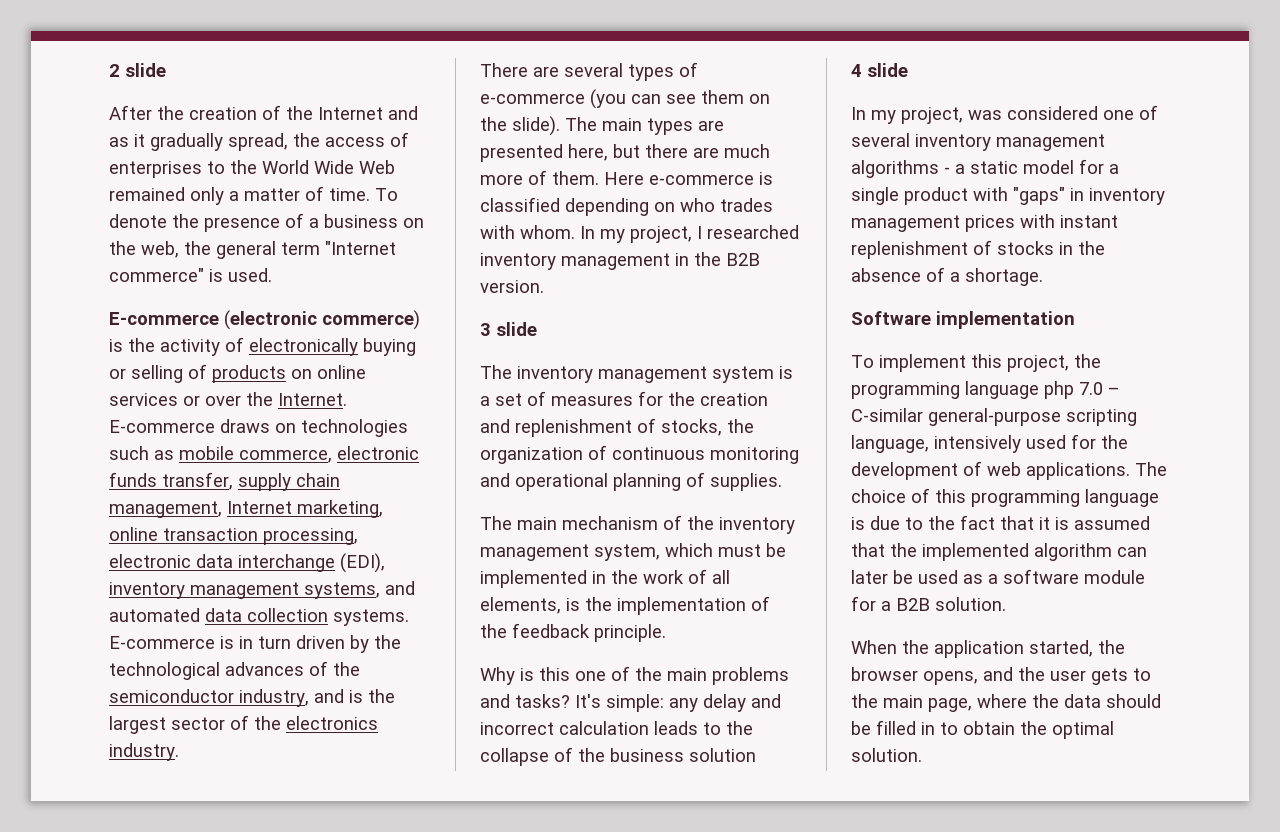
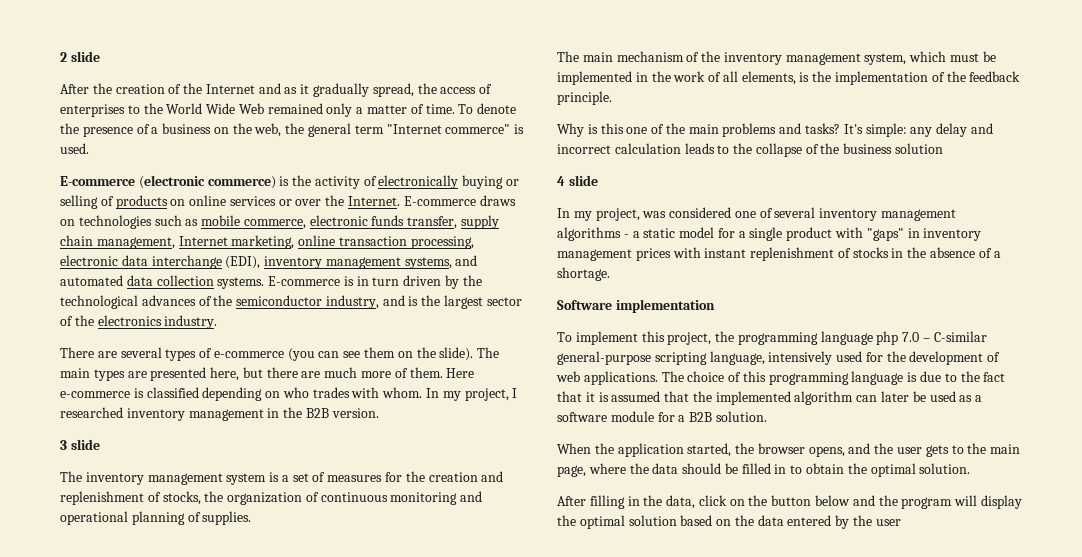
(922, 755) none -> [557,495,1022,509] [557,515,901,529] // After filling in the data, click on the button below and the program will display the optimal solution based on the data entered by the user

